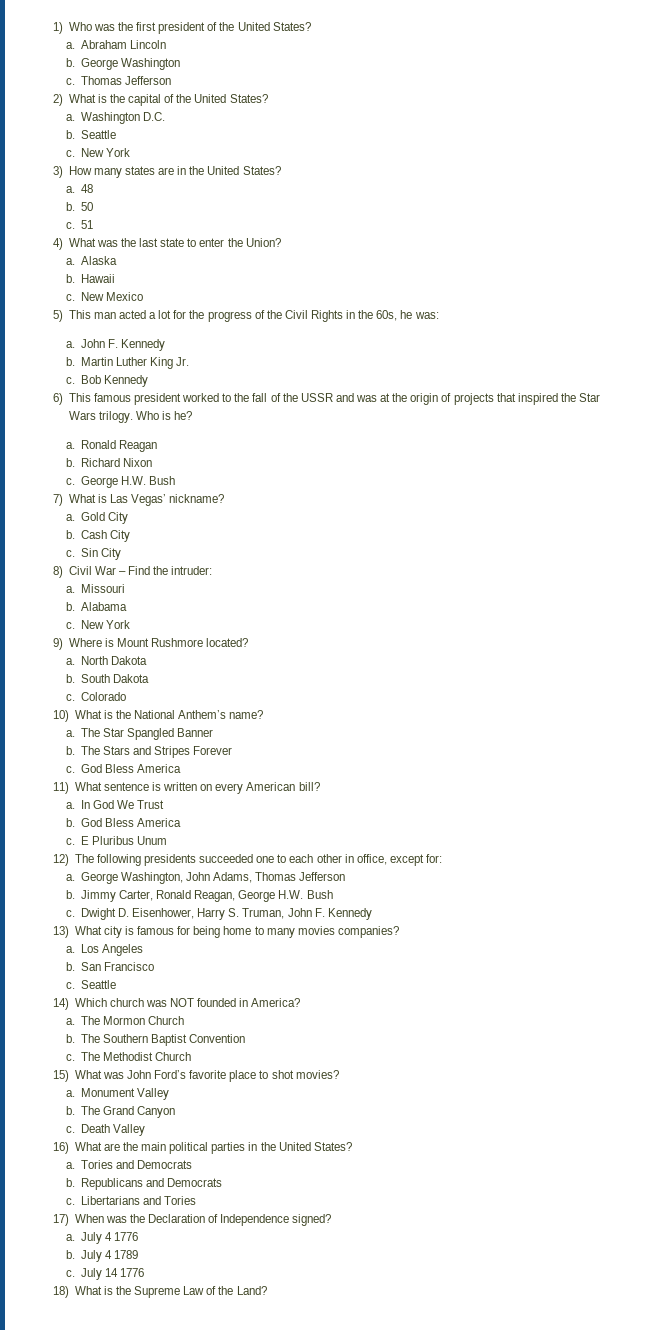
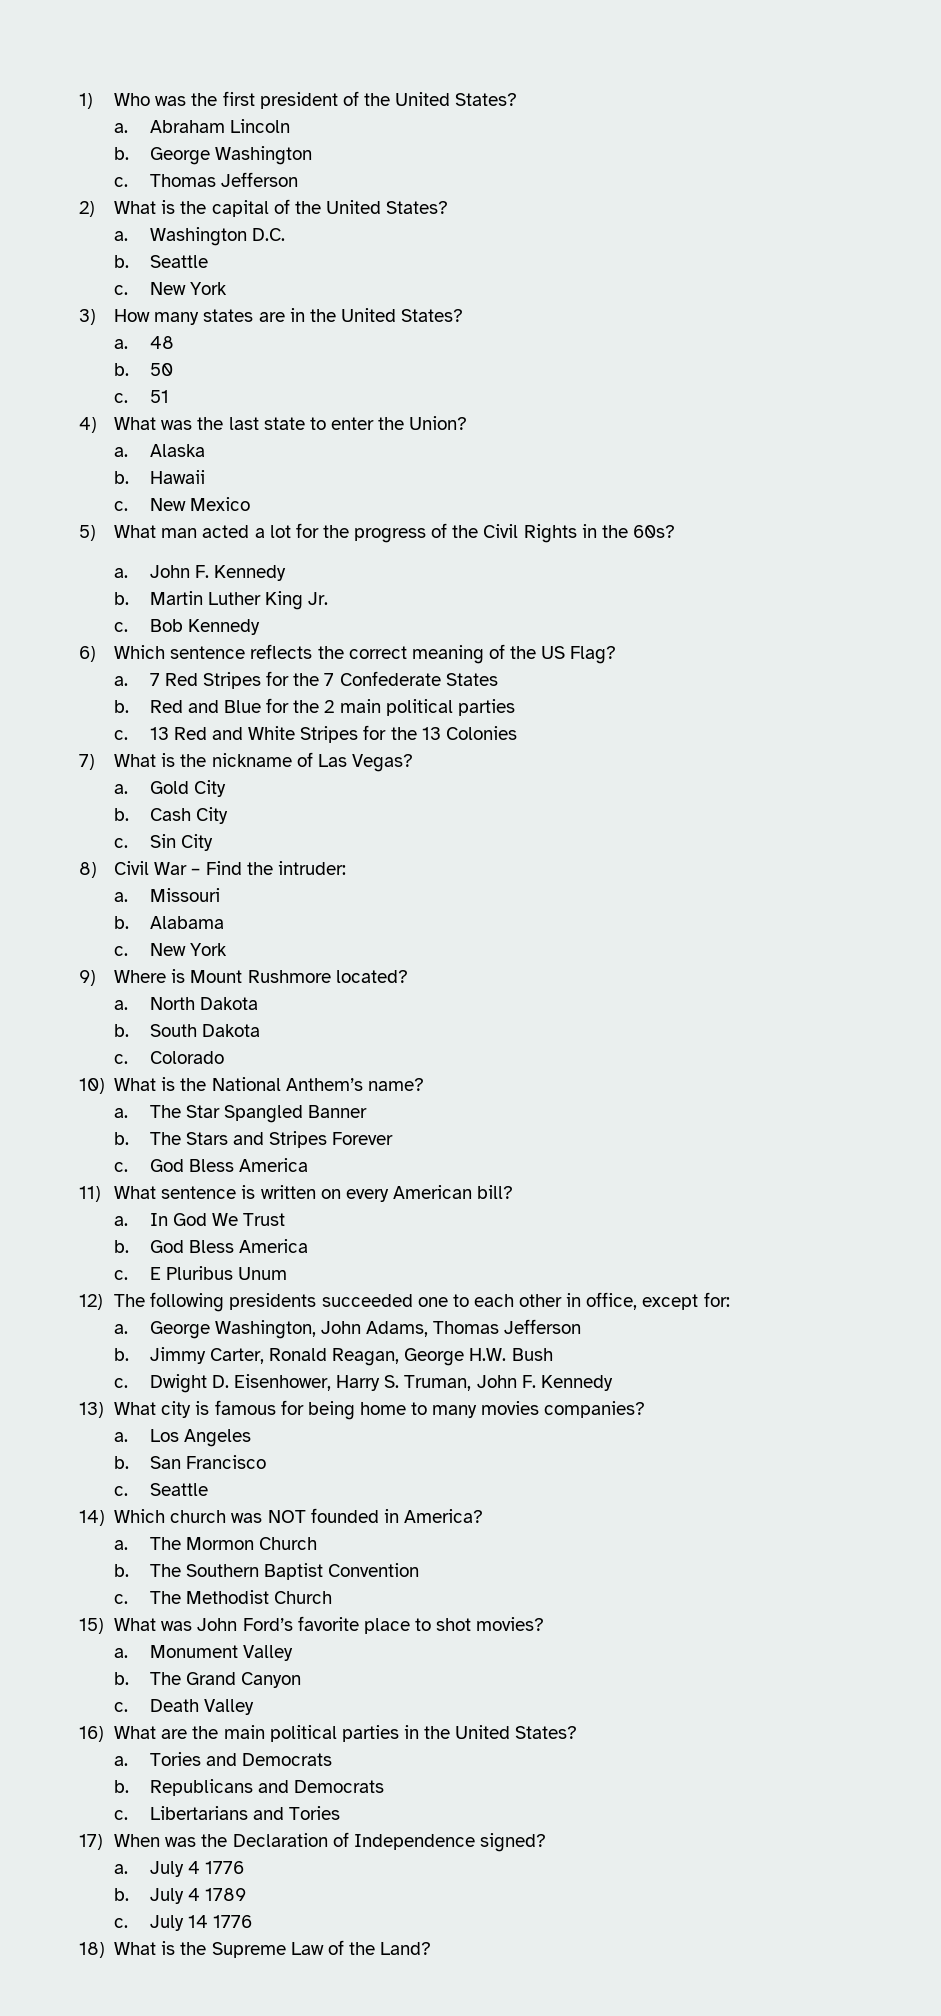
[68,310,91,319] This -> [114,525,157,538] What
[376,310,439,321] 60s, he was: -> [633,525,676,538] 60s?
[68,393,600,405] [68,411,193,423] [66,440,158,452] [66,458,153,467] [66,476,176,488] [53,494,225,506] This famous president worked to the fall of the USSR and was at the origin of projects that inspired the Star Wars trilogy. Who is he? // a. Ronald Reagan // b. Richard Nixon // c. George H.W. Bush // 7) What is Las Vegas’ nickname? -> [114,644,617,664] [114,671,498,689] [114,698,515,716] [114,725,517,743] [78,752,413,772] Which sentence reflects the correct meaning of the US Flag? // a. 7 Red Stripes for the 7 Confederate States // b. Red and Blue for the 2 main political parties // c. 13 Red and White Stripes for the 13 Colonies // 7) What is the nickname of Las Vegas?

